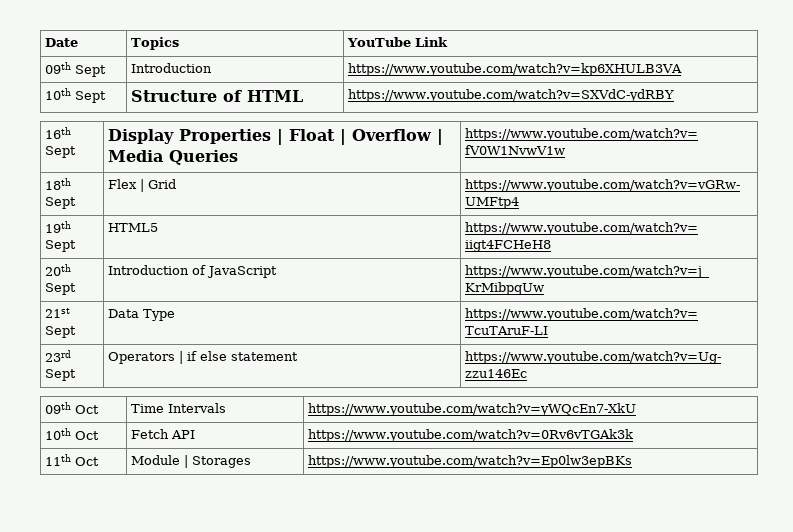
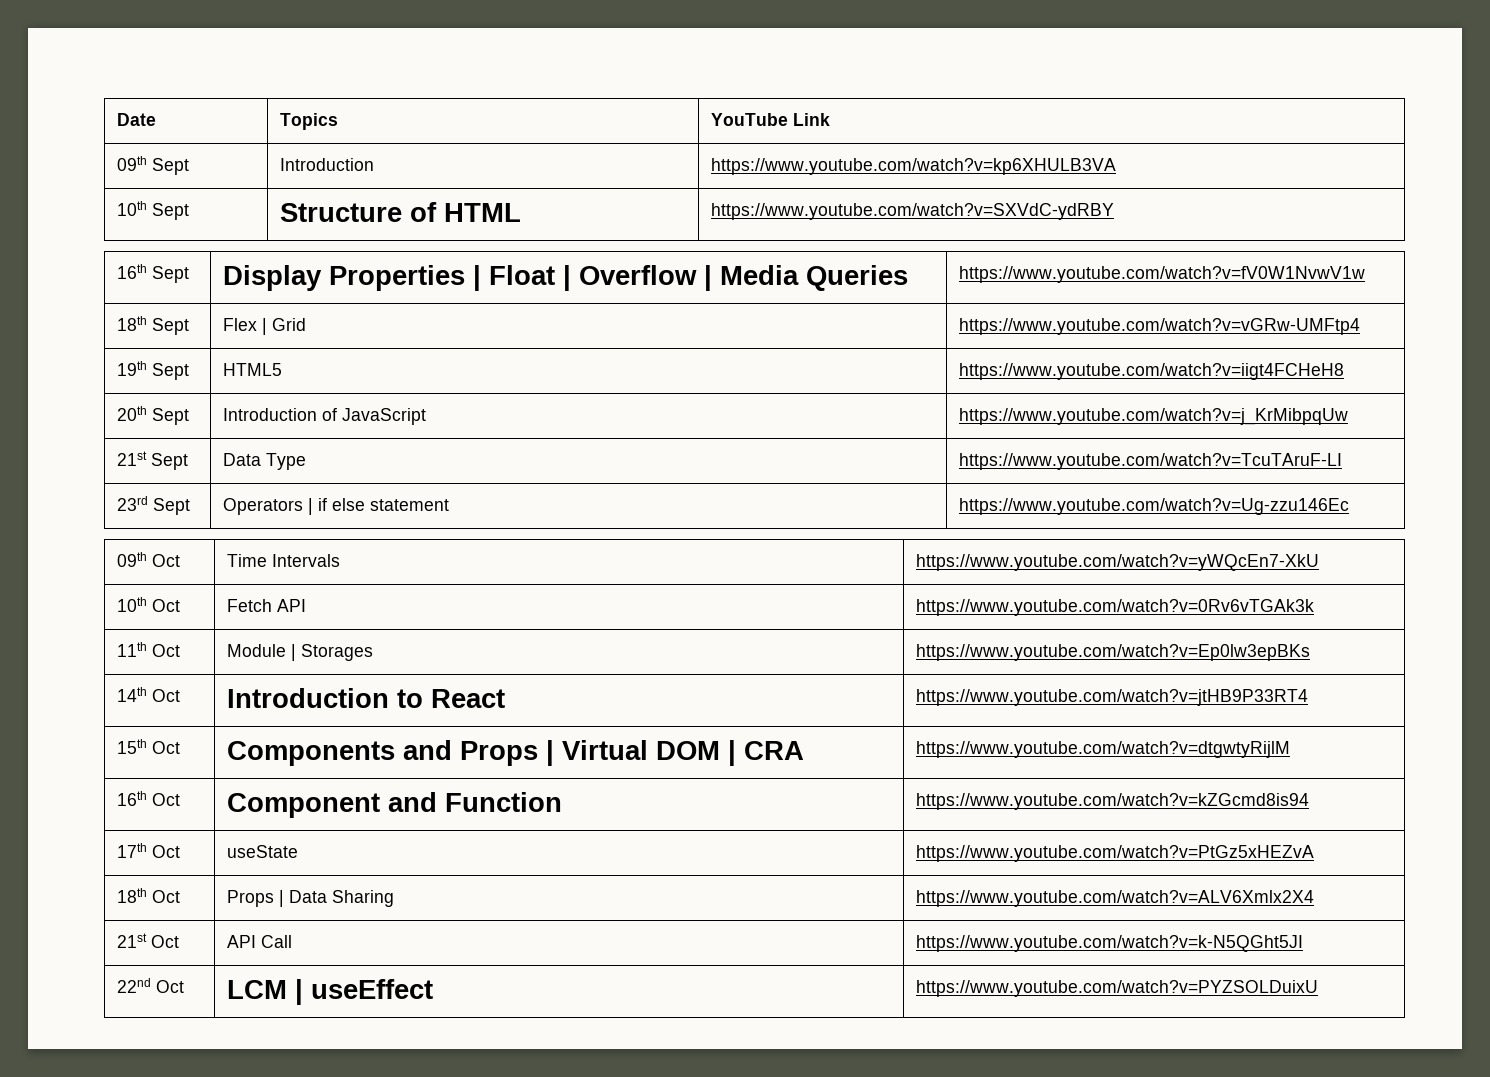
(633, 461) none -> [116,687,180,702] [226,688,505,708] [915,689,1308,706] [116,739,180,754] [226,740,804,766] [915,741,1290,758] [116,791,180,806] [226,792,562,818] [915,793,1309,810] [116,843,180,858] [226,845,298,858] [915,845,1314,862] [116,888,180,903] [226,890,394,907] [915,890,1314,907] [116,933,179,948] [226,935,292,948] [915,935,1303,952] [116,978,184,993] [226,979,433,1005] [915,980,1318,997] // 14th Oct | Introduction to React | https://www.youtube.com/watch?v=jtHB9P33RT4 // 15th Oct | Components and Props | Virtual DOM | CRA | https://www.youtube.com/watch?v=dtgwtyRijlM // 16th Oct | Component and Function | https://www.youtube.com/watch?v=kZGcmd8is94 // 17th Oct | useState | https://www.youtube.com/watch?v=PtGz5xHEZvA // 18th Oct | Props | Data Sharing | https://www.youtube.com/watch?v=ALV6Xmlx2X4 // 21st Oct | API Call | https://www.youtube.com/watch?v=k-N5QGht5JI // 22nd Oct | LCM | useEffect | https://www.youtube.com/watch?v=PYZSOLDuixU

